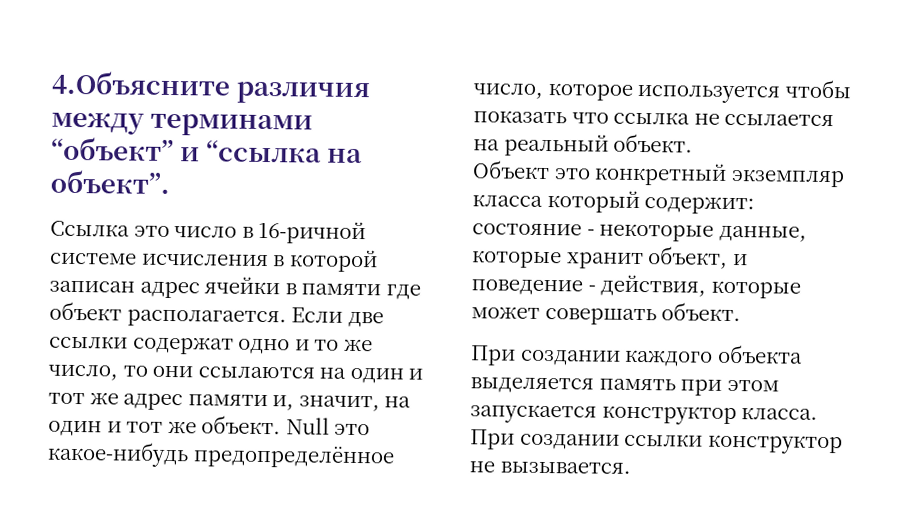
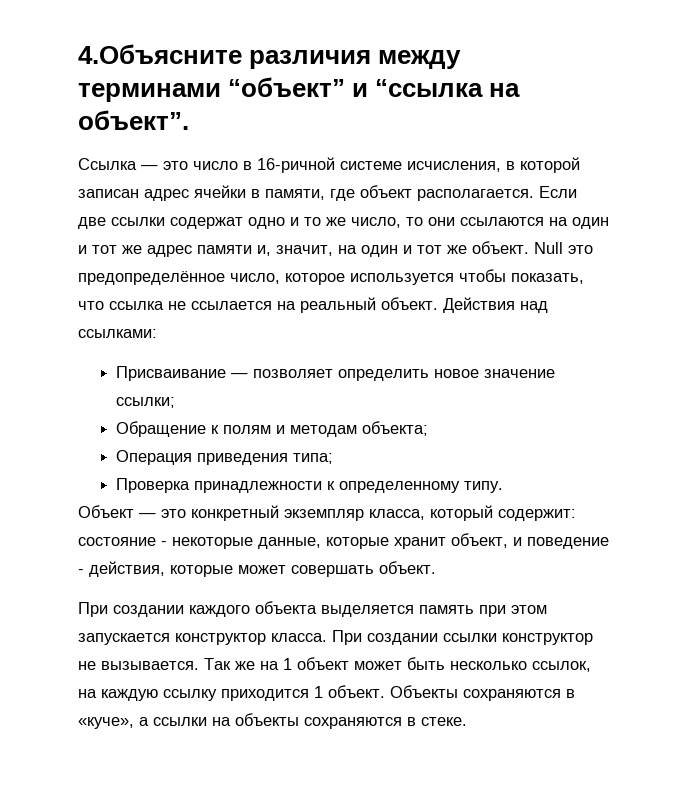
(130, 228) none -> [141,165,158,170] —
[140,253,269,267] исчисления -> [407,161,501,172] исчисления,
[301,283,382,296] памяти -> [265,189,325,200] памяти,
[47,441,189,468] какое-нибудь -> (593, 249) none
[473,110,567,124] показать -> [511,273,584,284] показать,
(694, 143) none -> [443,297,548,313] [78,329,157,338] [115,366,555,381] [115,397,175,408] [115,421,428,437] [115,450,333,465] [115,478,503,493] Действия над ссылками: // Присваивание — позволяет определить новое значение ссылки; // Обращение к полям и методам объекта; // Операция приведения типа; // Проверка принадлежности к определенному типу.
(550, 170) none -> [139,513,156,518] —
[472,194,543,207] класса -> [369,509,425,520] класса,
(631, 467) none -> [204,657,591,672] [78,685,575,701] [78,713,467,729] Так же на 1 объект может быть несколько ссылок, на каждую ссылку приходится 1 объект. Объекты сохраняются в «куче», а ссылки на объекты сохраняются в стеке.

